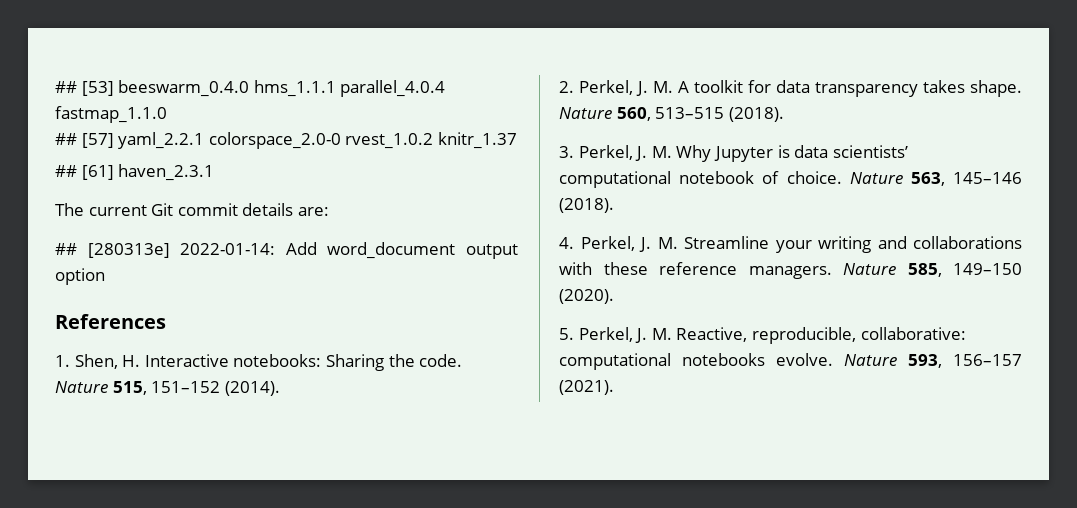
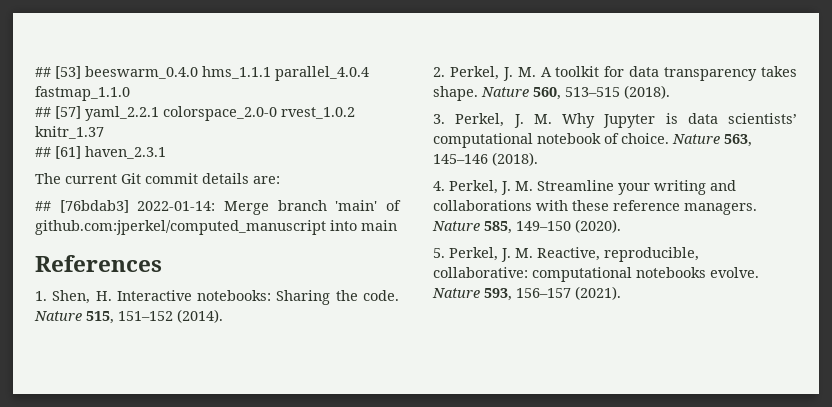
[87,242,518,259] [55,268,105,285] [280313e] 2022-01-14: Add word_document output option -> [59,200,401,215] [35,220,397,235] [76bdab3] 2022-01-14: Merge branch 'main' of github.com:jperkel/computed_manuscript into main

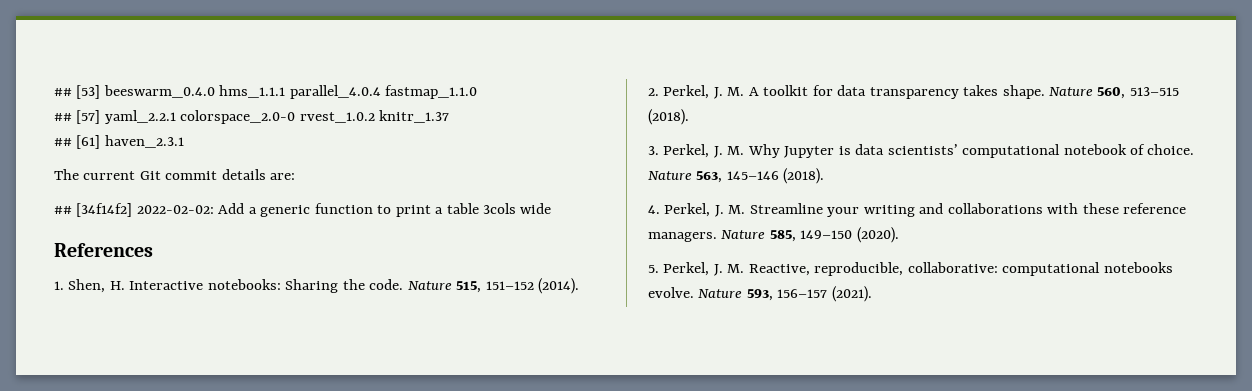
[59,200,401,215] [35,220,397,235] [76bdab3] 2022-01-14: Merge branch 'main' of github.com:jperkel/computed_manuscript into main -> [76,203,552,217] [34f14f2] 2022-02-02: Add a generic function to print a table 3cols wide

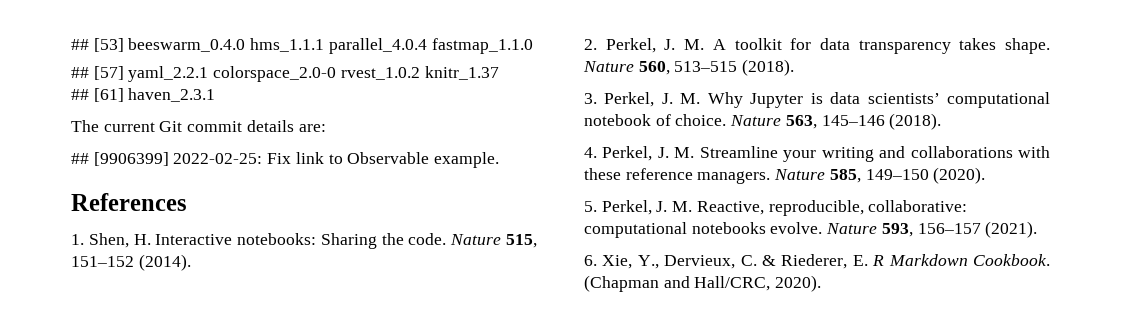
[76,203,552,217] [34f14f2] 2022-02-02: Add a generic function to print a table 3cols wide -> [93,152,500,168] [9906399] 2022-02-25: Fix link to Observable example.
(872, 294) none -> [584,254,1050,269] [584,275,822,292] // 6. Xie, Y., Dervieux, C. & Riederer, E. R Markdown Cookbook. (Chapman and Hall/CRC, 2020).

